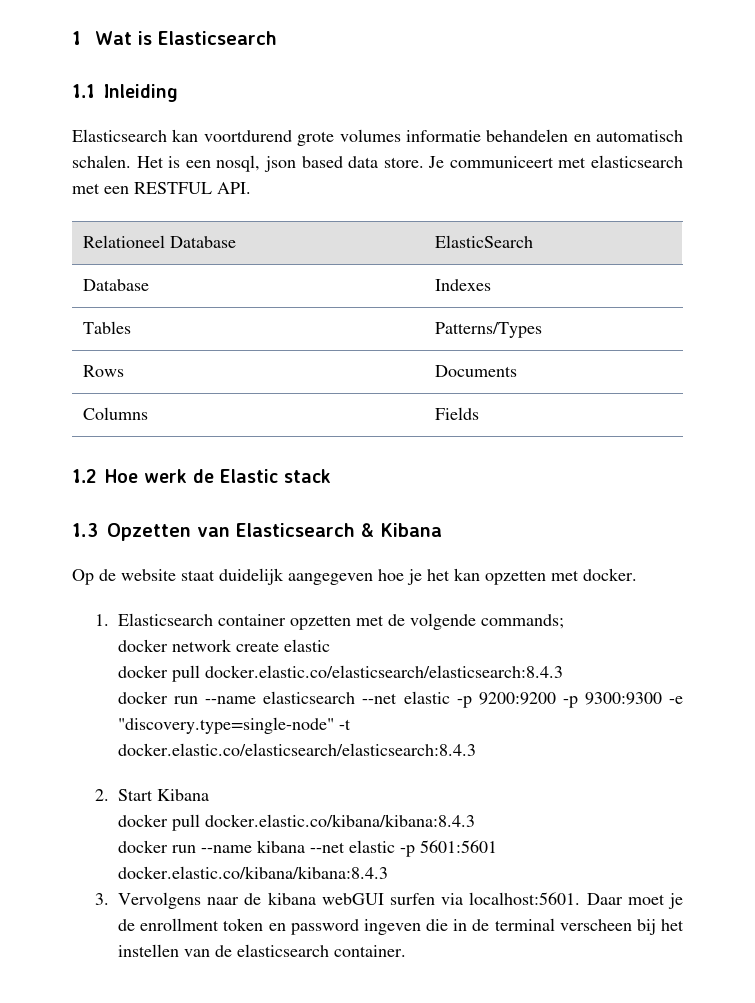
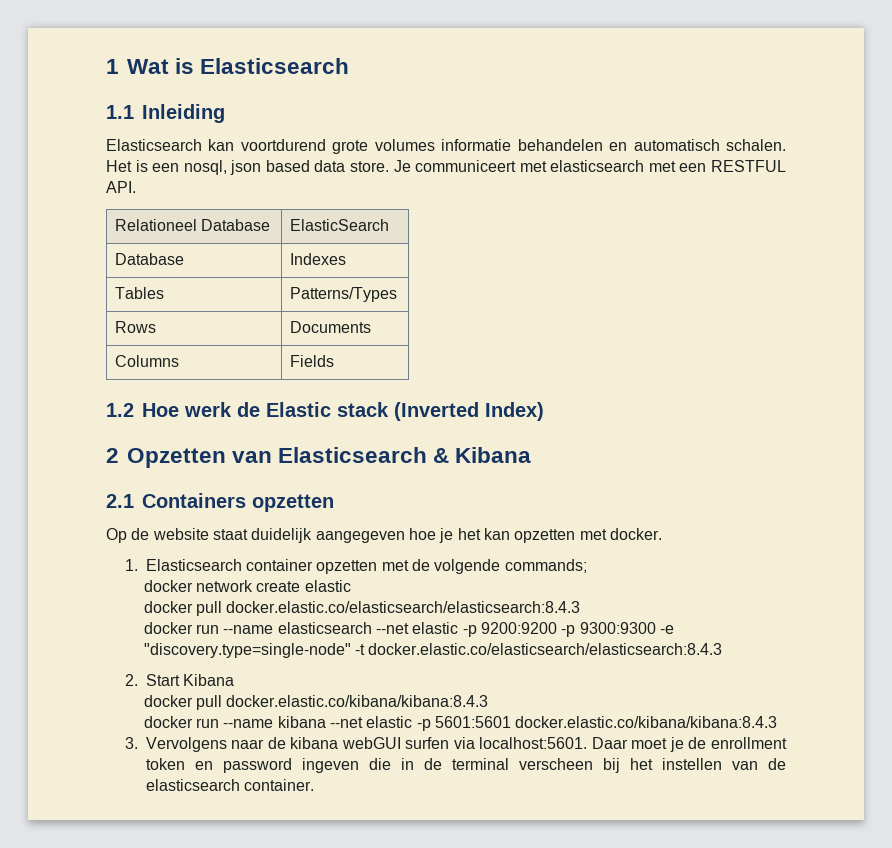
[72,523,98,537] // 1.3 -> [394,402,544,421] [106,448,119,463] (Inverted Index) // 2
(442, 530) none -> [106,493,334,512] // 2.1 Containers opzetten

